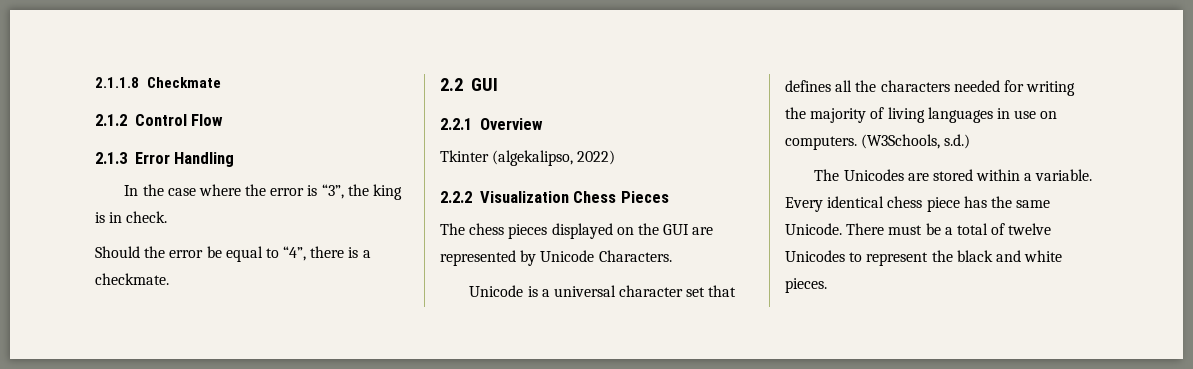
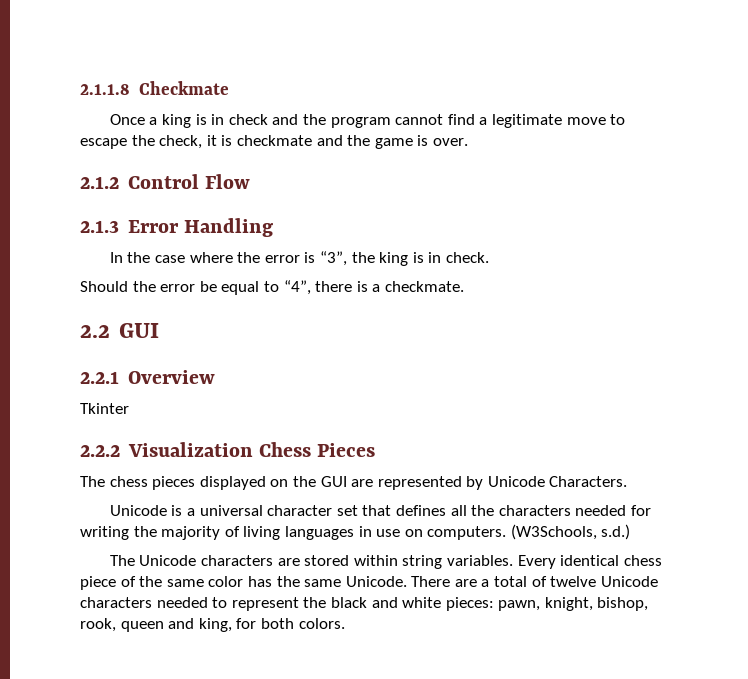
(221, 82) none -> [109,114,626,128] [80,135,468,149] // Once a king is in check and the program cannot find a legitimate move to escape the check, it is checkmate and the game is over.
[492,150,616,166] (algekalipso, 2022) -> (129, 408) none
[843,169,904,181] Unicodes -> [139,555,274,566] Unicode characters
[1024,169,1093,181] a variable. -> [402,555,514,569] string variables.
(960, 204) none -> [120,576,244,587] of the same color
[888,223,941,235] must be -> [454,579,477,587] are
[785,250,845,262] Unicodes -> [600,576,658,587] [80,597,208,608] Unicode characters needed
[785,278,827,293] pieces. -> [445,597,649,611] [80,618,345,632] pieces: pawn, knight, bishop, rook, queen and king, for both colors.

